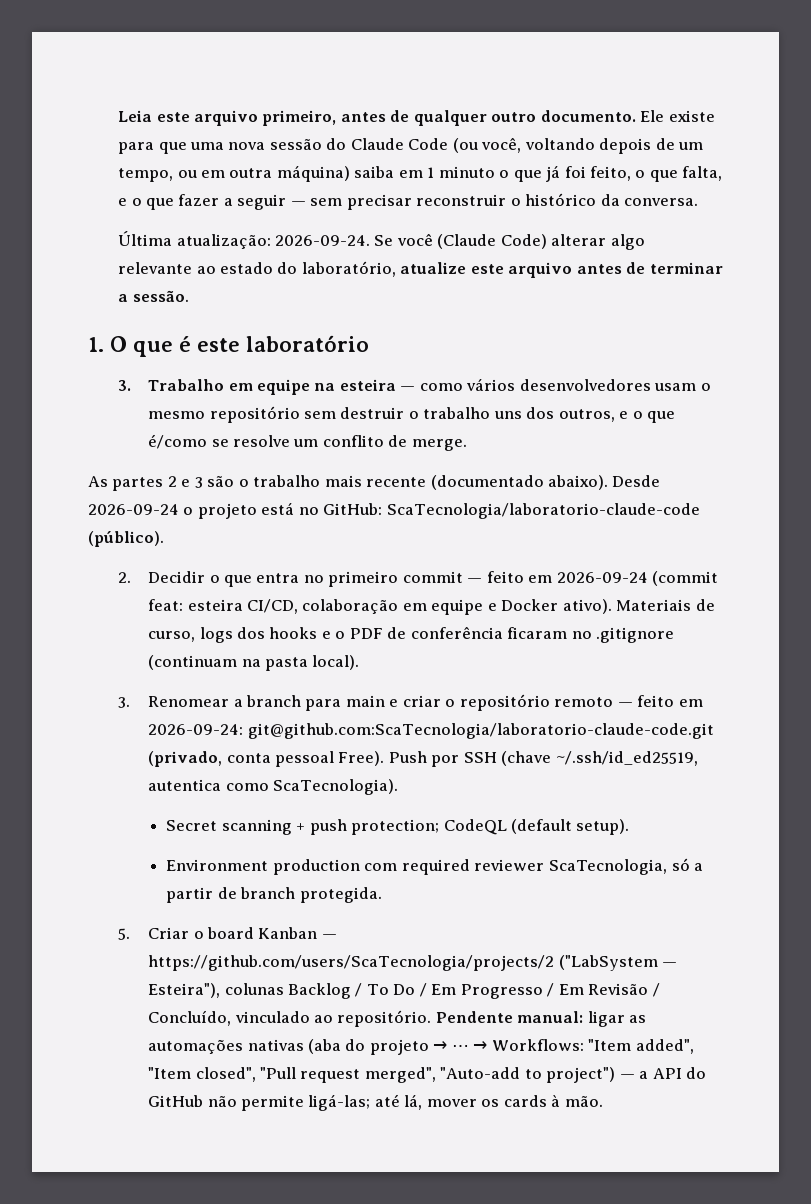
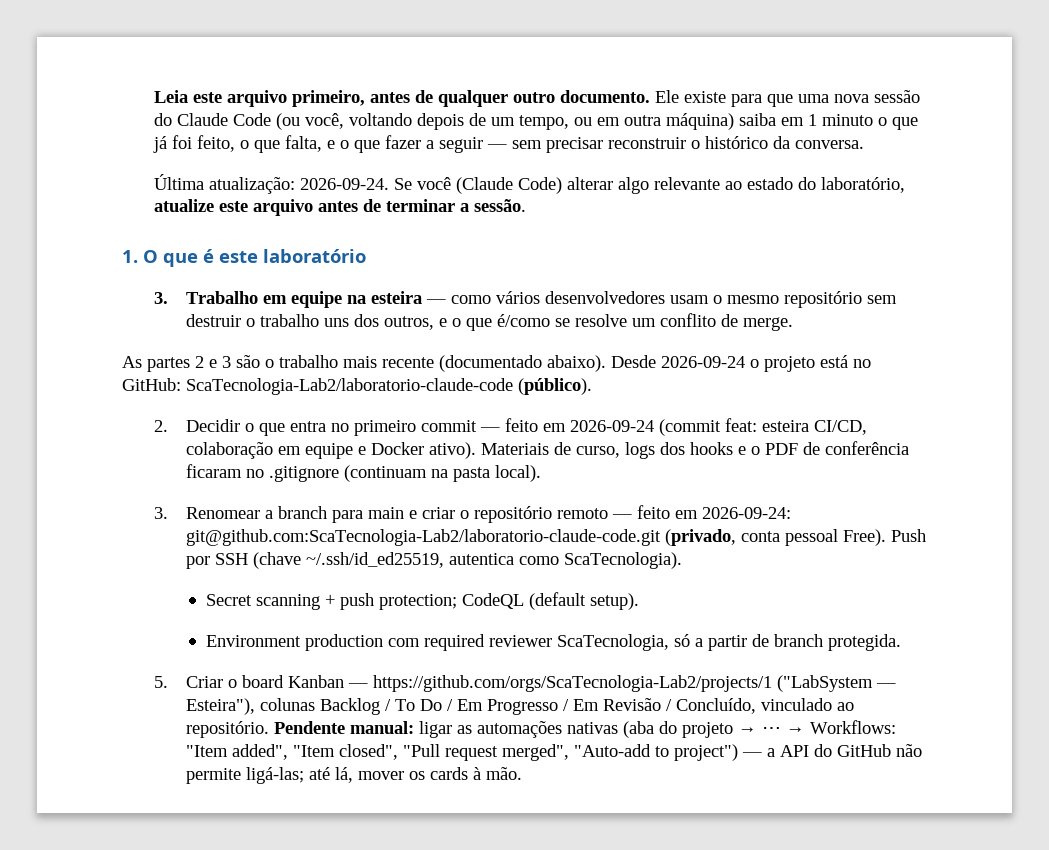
[386,503,700,519] ScaTecnologia/laboratorio-claude-code -> [186,378,513,395] ScaTecnologia-Lab2/laboratorio-claude-code
[247,723,714,739] git@github.com:ScaTecnologia/laboratorio-claude-code.git -> [185,529,661,546] git@github.com:ScaTecnologia-Lab2/laboratorio-claude-code.git
[148,955,555,971] https://github.com/users/ScaTecnologia/projects/2 -> [372,675,772,692] https://github.com/orgs/ScaTecnologia-Lab2/projects/1

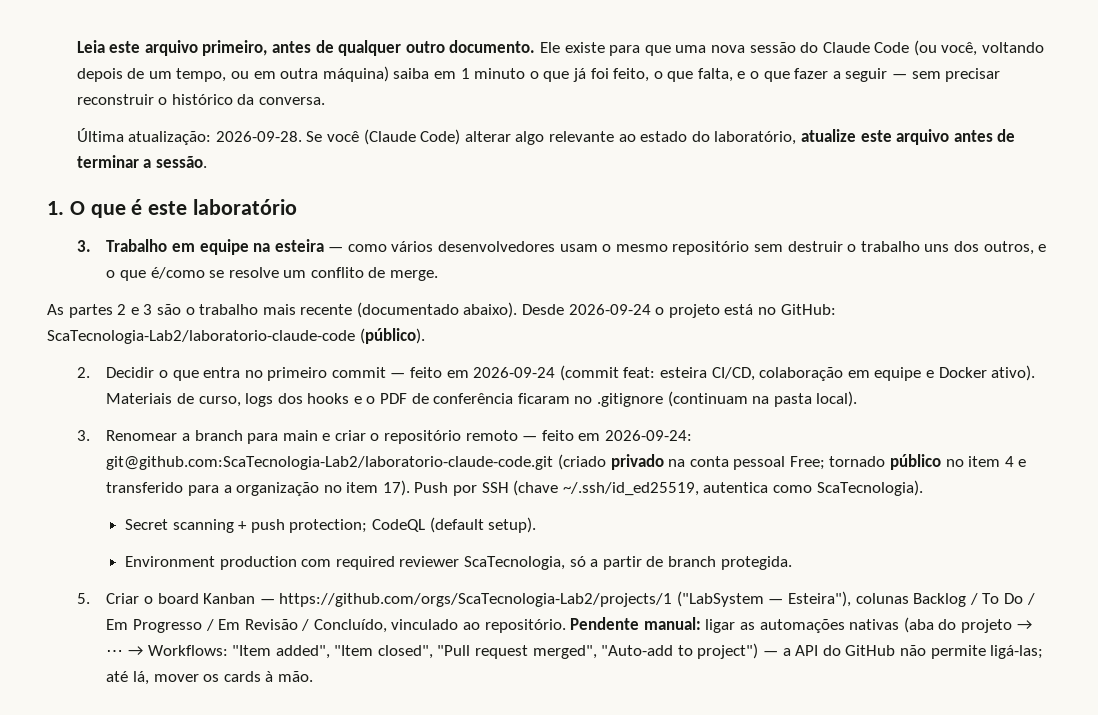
[299,178,389,190] 2026-09-24. -> [215,131,302,142] 2026-09-28.
[664,529,886,546] (privado, conta pessoal Free). -> [557,454,1027,470] [106,480,410,496] (criado privado na conta pessoal Free; tornado público no item 4 e transferido para a organização no item 17).

